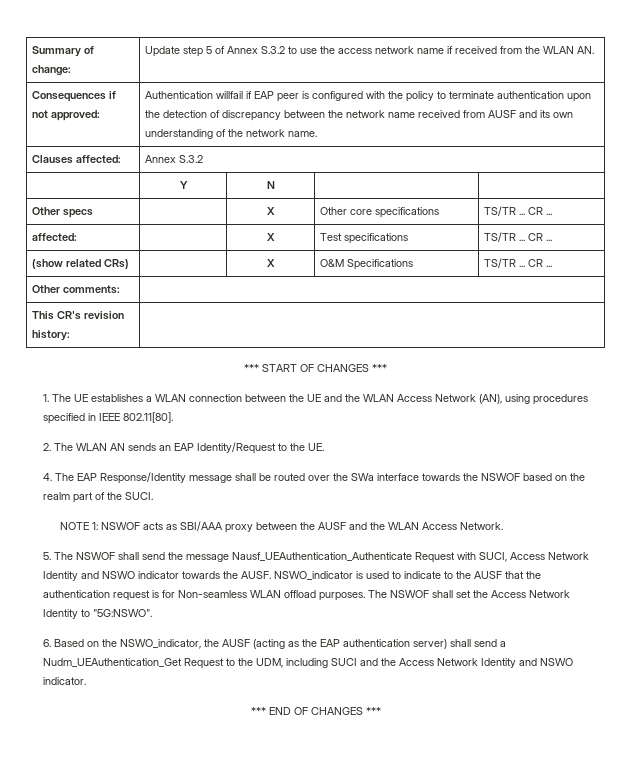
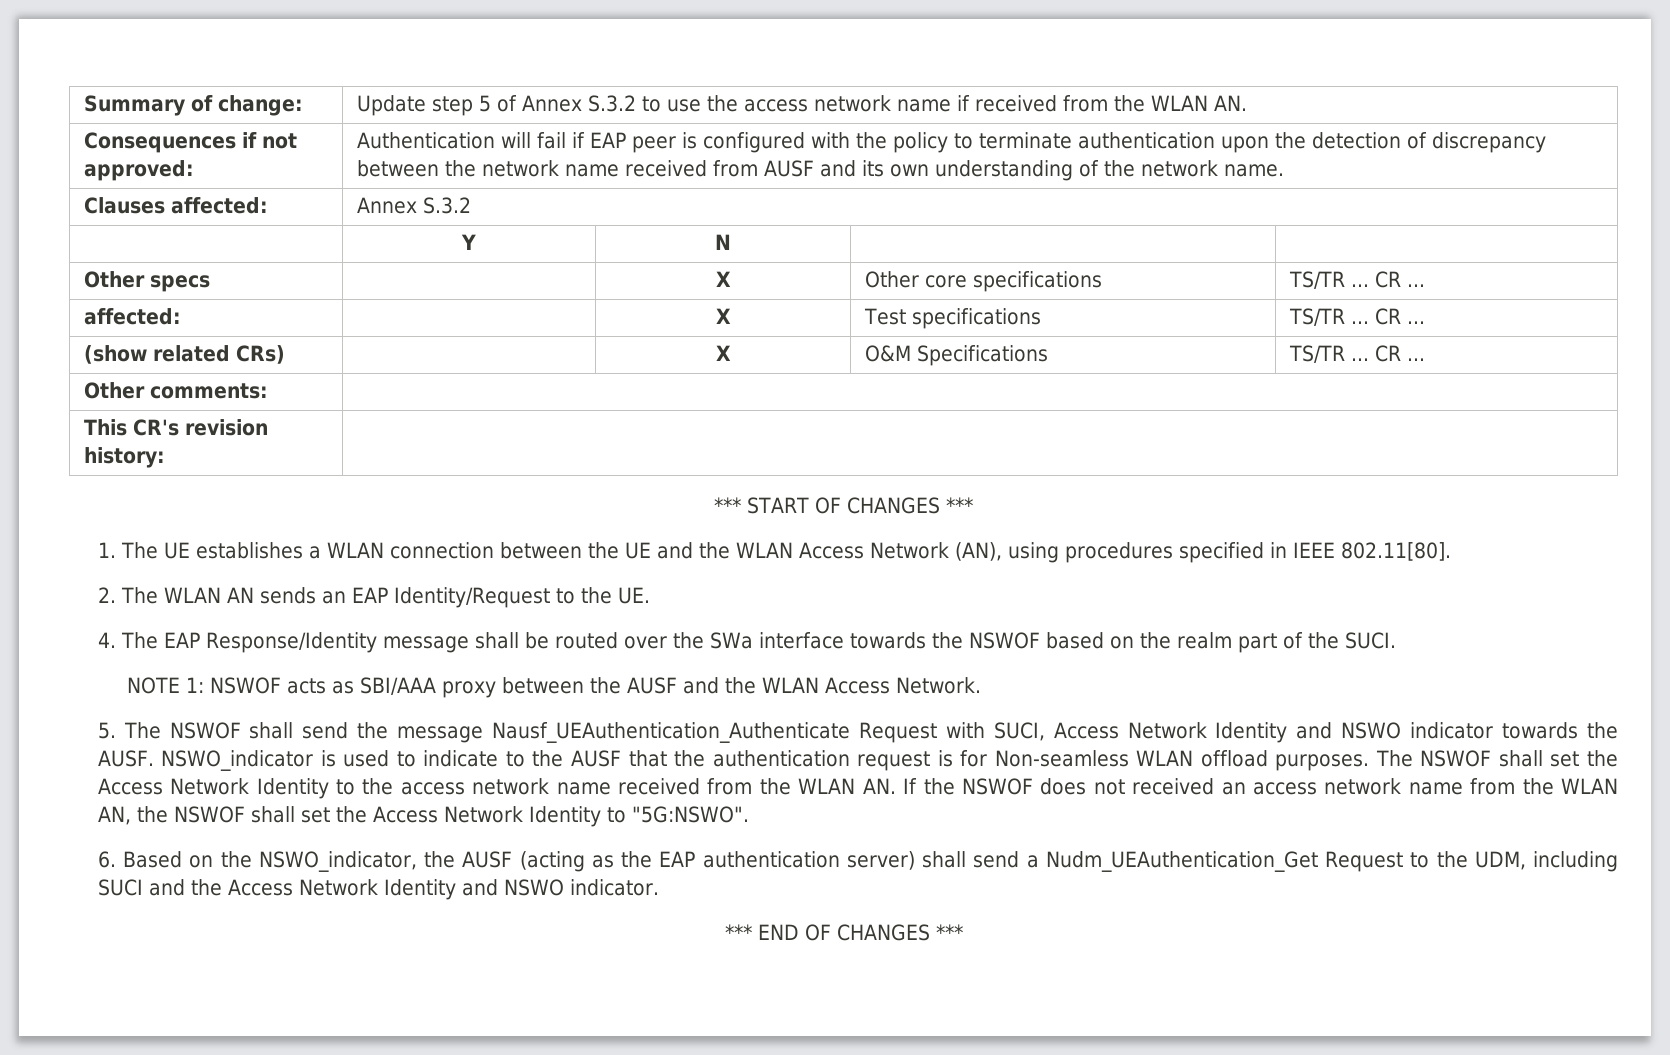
[215,91,243,99] willfail -> [500,132,566,149] will fail
(91, 613) none -> [362,778,1618,795] [97,806,626,827] the access network name received from the WLAN AN. If the NSWOF does not received an access network name from the WLAN AN, the NSWOF shall set the Access Network Identity to

